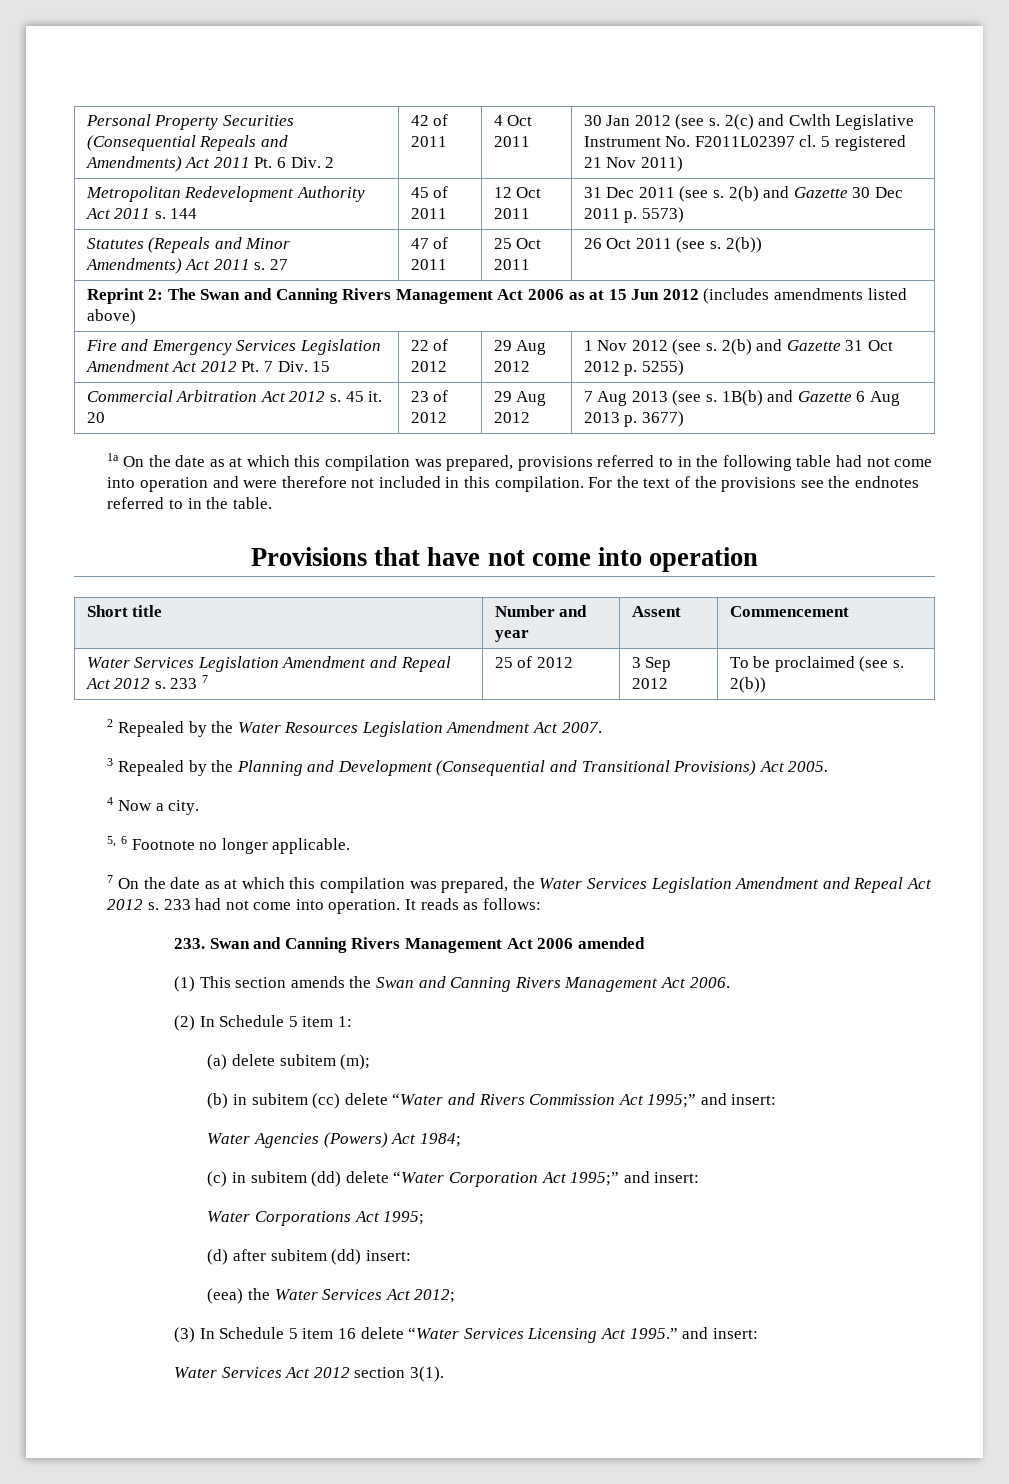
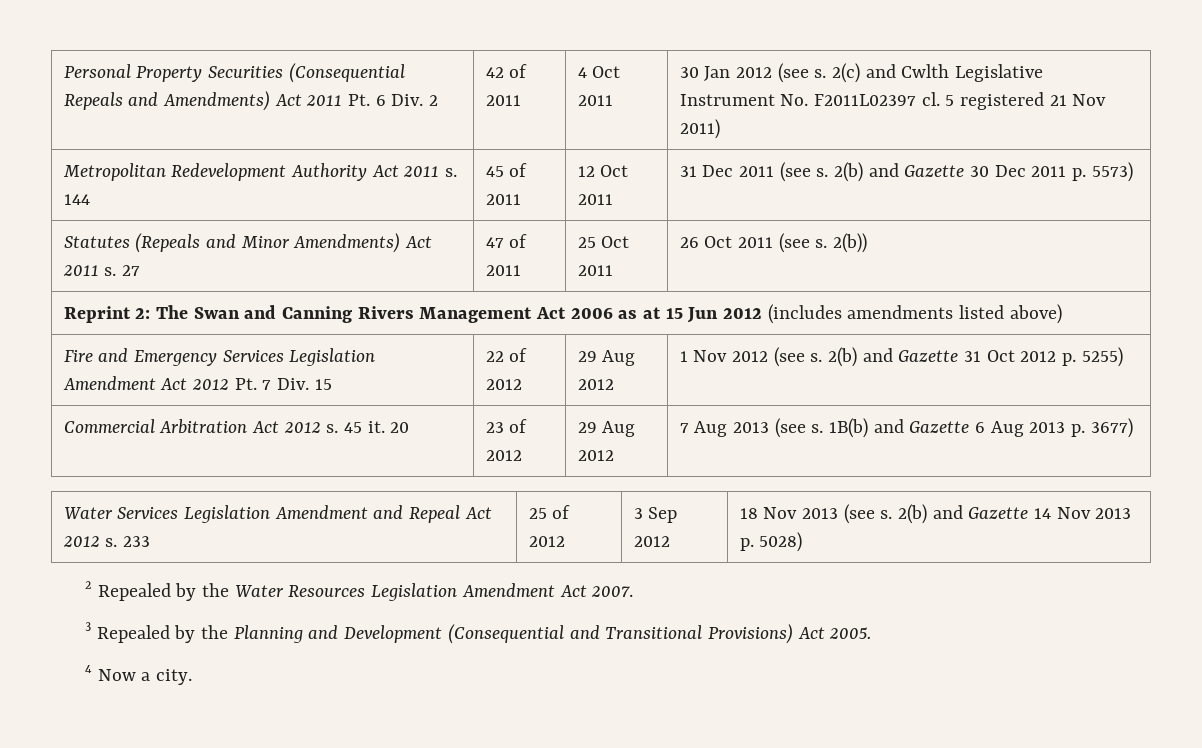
[107,453,933,471] [107,476,919,492] [107,497,272,509] [251,547,758,572] [86,605,163,617] [494,605,588,617] [494,630,529,642] [631,606,681,617] [729,606,849,617] // 1a On the date as at which this compilation was prepared, provisions referred to in the following table had not come into operation and were therefore not included in this compilation. For the text of the provisions see the endnotes referred to in the table. // Provisions that have not come into operation // Short title | Number and year | Assent | Commencement -> (1133, 428) none
[201,675,208,683] 7 -> (151, 541) none
[729,656,904,672] [729,677,766,693] To be proclaimed (see s. 2(b)) -> [739,504,1132,524] [739,532,803,552] 18 Nov 2013 (see s. 2(b) and Gazette 14 Nov 2013 p. 5028)
[107,836,351,854] [107,875,932,893] [107,898,541,914] [174,937,645,953] [174,976,730,992] [174,1015,352,1031] [207,1054,371,1070] [207,1093,777,1109] [207,1132,461,1148] [207,1171,700,1187] [207,1211,425,1226] [207,1249,411,1265] [207,1288,456,1304] [174,1327,758,1343] [174,1366,444,1382] // 5, 6 Footnote no longer applicable. // 7 On the date as at which this compilation was prepared, the Water Services Legislation Amendment and Repeal Act 2012 s. 233 had not come into operation. It reads as follows: // 233. Swan and Canning Rivers Management Act 2006 amended // (1) This section amends the Swan and Canning Rivers Management Act 2006. // (2) In Schedule 5 item 1: // (a) delete subitem (m); // (b) in subitem (cc) delete “Water and Rivers Commission Act 1995;” and insert: // Water Agencies (Powers) Act 1984; // (c) in subitem (dd) delete “Water Corporation Act 1995;” and insert: // Water Corporations Act 1995; // (d) after subitem (dd) insert: // (eea) the Water Services Act 2012; // (3) In Schedule 5 item 16 delete “Water Services Licensing Act 1995.” and insert: // Water Services Act 2012 section 3(1). -> (193, 677) none

